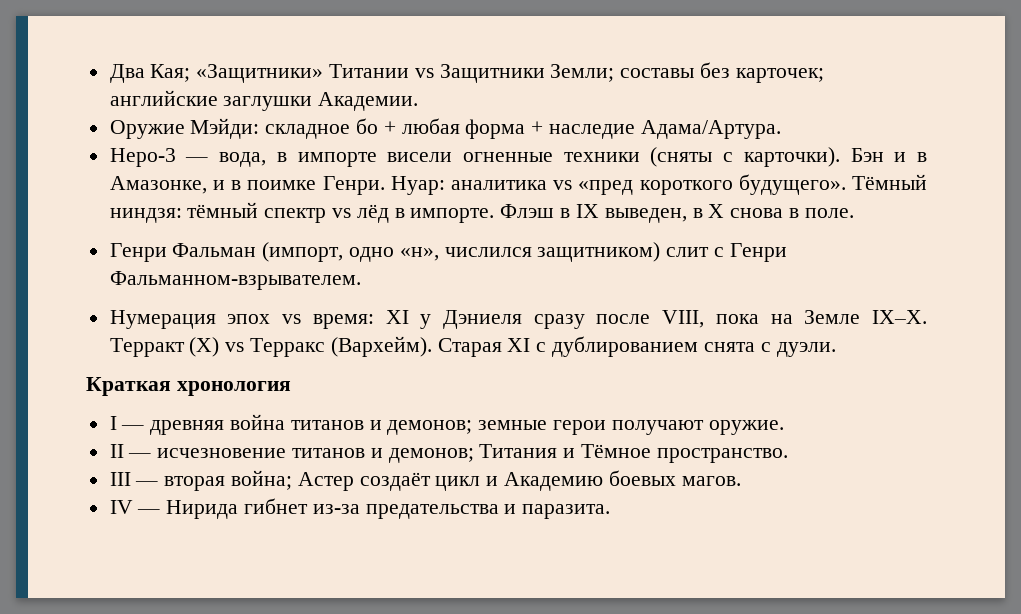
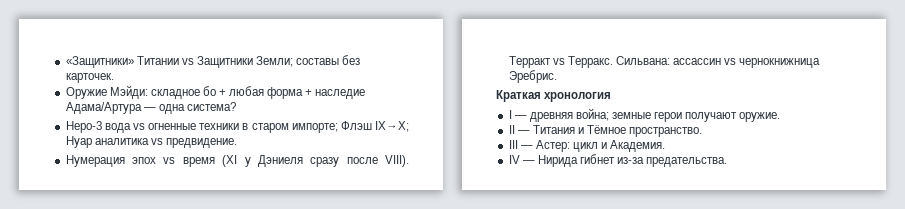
[109,64,191,83] Два Кая; -> (65, 62) none
[735,68,824,83] [109,90,419,111] карточек; английские заглушки Академии. -> [65,73,114,83] карточек.
[640,120,781,139] [109,147,927,167] [109,174,927,195] [109,202,854,223] [109,242,787,262] [109,271,361,290] Адама/Артура. // Неро-3 — вода, в импорте висели огненные техники (сняты с карточки). Бэн и в Амазонке, и в поимке Генри. Нуар: аналитика vs «пред короткого будущего». Тёмный ниндзя: тёмный спектр vs лёд в импорте. Флэш в IX выведен, в X снова в поле. // Генри Фальман (импорт, одно «н», числился защитником) слит с Генри Фальманном-взрывателем. -> [65,102,236,114] [65,121,409,133] [65,136,237,148] Адама/Артура — одна система? // Неро-3 вода vs огненные техники в старом импорте; Флэш IX→X; Нуар аналитика vs предвидение.
[312,310,409,329] время: XI -> [182,155,238,167] время (XI
[662,310,927,328] [109,336,836,357] VIII, пока на Земле IX–X. Терракт (X) vs Терракс (Вархейм). Старая XI с дублированием снята с дуэли. -> [385,155,409,167] [508,56,821,68] [508,70,557,83] VIII). Терракт vs Терракс. Сильвана: ассассин vs чернокнижница Эребрис.
[230,414,473,435] война титанов и демонов; -> [575,108,609,121] война;
[157,448,474,463] исчезновение титанов и демонов; -> (530, 132) none
[164,470,741,491] вторая война; Астер создаёт цикл и Академию боевых магов. -> [535,140,666,152] Астер: цикл и Академия.
[365,504,611,519] предательства и паразита. -> [646,157,728,167] предательства.

